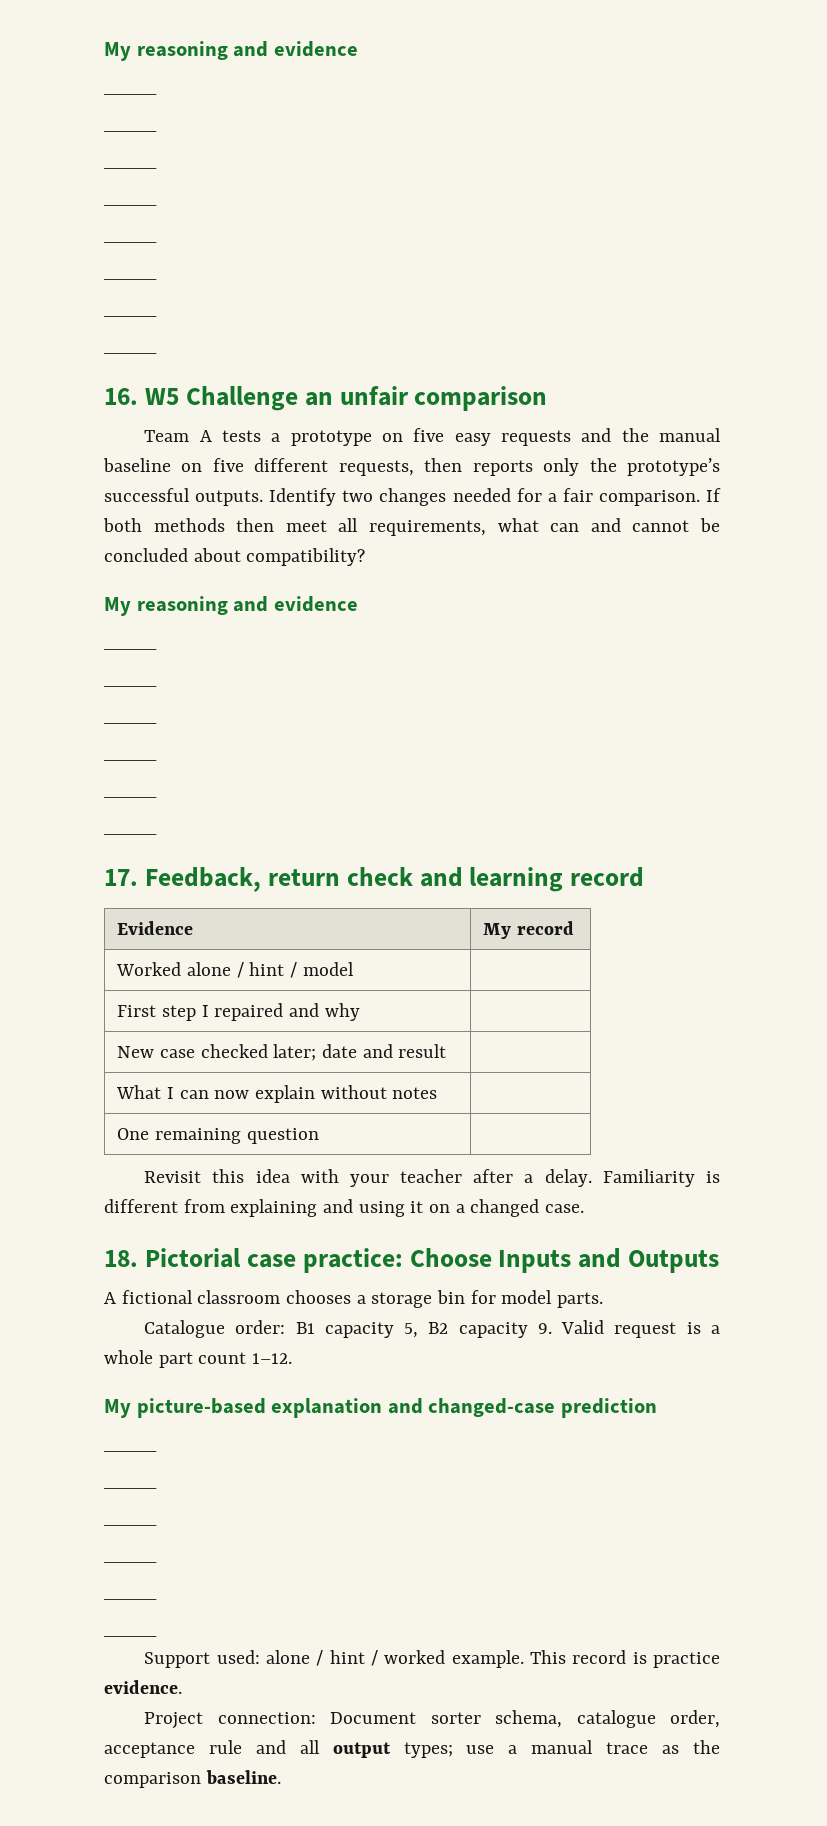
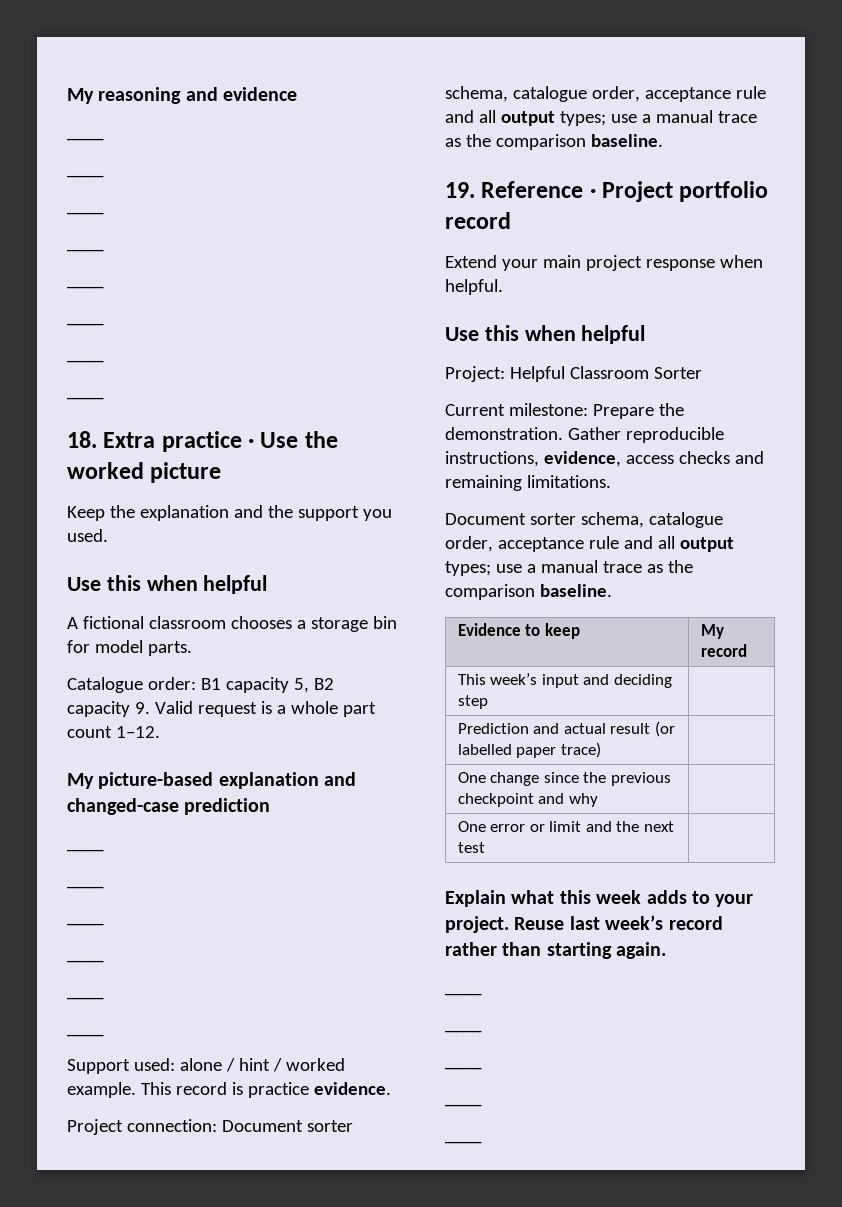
[104,386,548,411] [144,428,721,446] [103,458,721,476] [104,488,722,506] [103,518,721,536] [104,548,366,566] [104,596,358,616] [104,647,157,650] [104,684,157,687] [104,721,157,724] [104,758,157,761] [104,795,157,798] [104,832,157,835] [104,867,645,892] [117,921,194,935] [483,921,574,939] [116,962,354,978] [117,1003,360,1021] [117,1044,447,1061] [116,1085,438,1103] [117,1128,319,1144] [144,1169,720,1187] [104,1199,585,1217] [104,1248,720,1273] 16. W5 Challenge an unfair comparison // Team A tests a prototype on five easy requests and the manual baseline on five different requests, then reports only the prototype’s successful outputs. Identify two changes needed for a fair comparison. If both methods then meet all requirements, what can and cannot be concluded about compatibility? // My reasoning and evidence // ____ // ____ // ____ // ____ // ____ // ____ // 17. Feedback, return check and learning record // Evidence | My record // Worked alone / hint / model | // First step I repaired and why | // New case checked later; date and result | // What I can now explain without notes | // One remaining question | // Revisit this idea with your teacher after a delay. Familiarity is different from explaining and using it on a changed case. // 18. Pictorial case practice: Choose Inputs and Outputs -> [67,431,338,452] [67,462,222,483] [67,505,392,521] [67,529,108,542] [67,575,268,594] 18. Extra practice · Use the worked picture // Keep the explanation and the support you used. // Use this when helpful
(281, 1777) none -> [445,181,769,202] [445,212,511,229] [445,255,763,271] [445,279,503,295] [445,325,646,344] [445,366,702,382] [445,403,684,419] [445,427,724,443] [445,451,764,467] [445,475,611,491] [445,512,723,528] [445,536,734,552] [445,560,693,576] [445,584,612,600] [457,623,580,639] [700,624,724,639] [700,644,747,657] [457,673,672,688] [457,695,488,709] [457,721,675,737] [457,742,601,758] [457,772,671,786] [457,793,598,807] [457,821,674,832] [457,842,485,853] [445,890,754,907] [445,915,723,933] [445,942,667,959] [445,993,482,996] [445,1030,482,1033] [445,1067,482,1070] [445,1104,482,1107] [445,1141,482,1144] // 19. Reference · Project portfolio record // Extend your main project response when helpful. // Use this when helpful // Project: Helpful Classroom Sorter // Current milestone: Prepare the demonstration. Gather reproducible instructions, evidence, access checks and remaining limitations. // Document sorter schema, catalogue order, acceptance rule and all output types; use a manual trace as the comparison baseline. // Evidence to keep | My record // This week’s input and deciding step | // Prediction and actual result (or labelled paper trace) | // One change since the previous checkpoint and why | // One error or limit and the next test | // Explain what this week adds to your project. Reuse last week’s record rather than starting again. // ____ // ____ // ____ // ____ // ____

